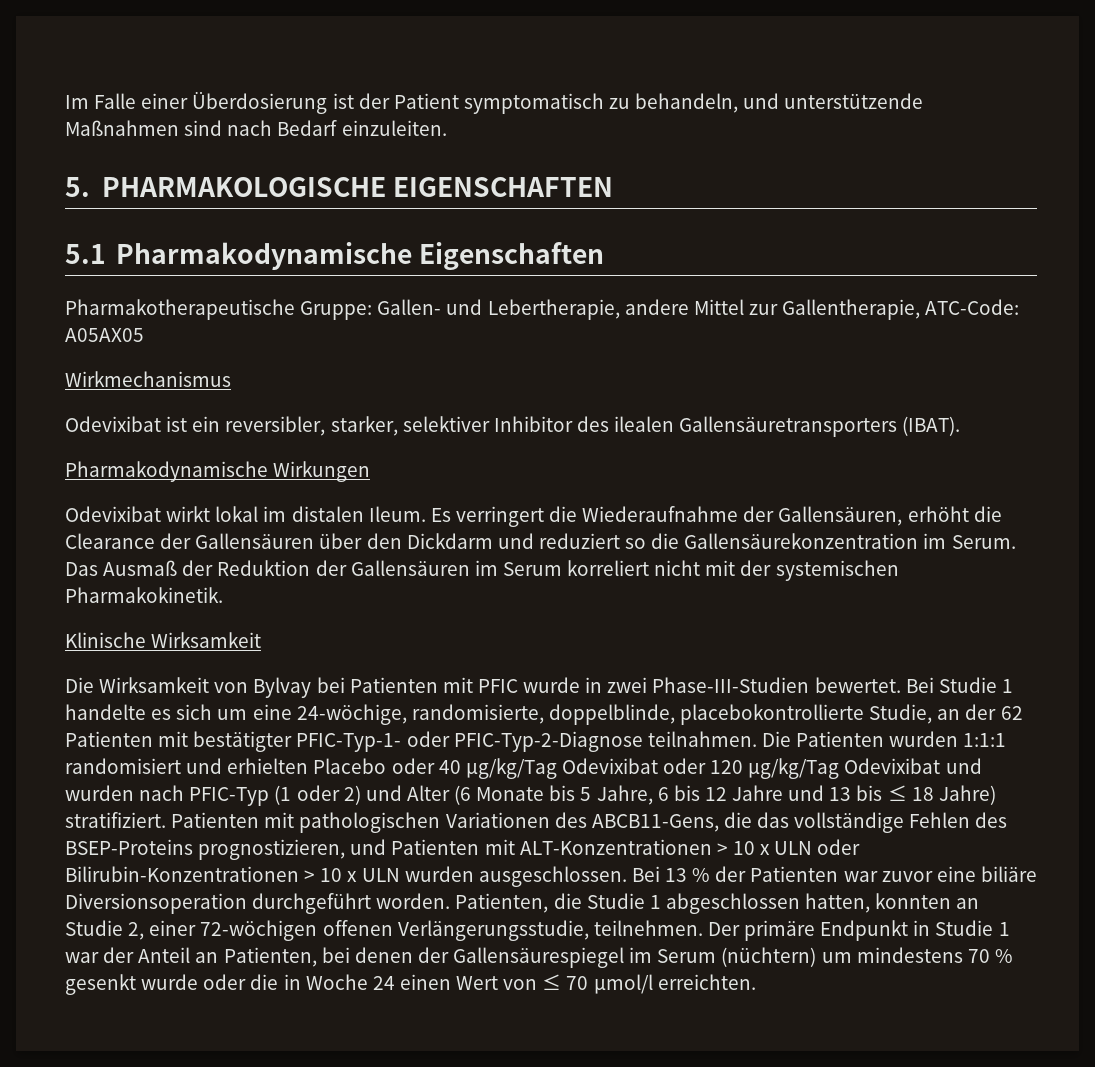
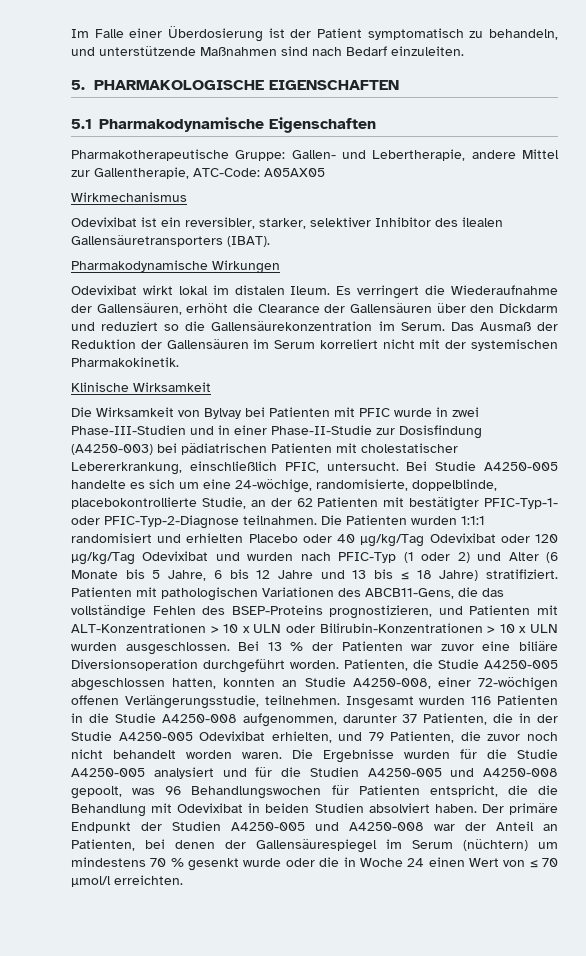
[814,677,901,693] bewertet. -> [190,425,482,439] [71,443,458,455] [71,461,399,475] und in einer Phase-II-Studie zur Dosisfindung (A4250-003) bei pädiatrischen Patienten mit cholestatischer Lebererkrankung, einschließlich PFIC, untersucht.
[1001,679,1013,693] 1 -> [483,462,558,471] A4250-005
[649,895,661,909] 1 -> [484,660,558,669] A4250-005
[128,922,145,940] 2, -> [352,678,431,689] A4250-008,
[707,920,1010,941] Der primäre Endpunkt in Studie 1 -> [345,695,558,709] [71,713,558,727] [71,731,558,743] [71,749,558,763] [71,767,558,779] [71,785,558,799] [71,803,558,817] [71,821,424,833] Insgesamt wurden 116 Patienten in die Studie A4250-008 aufgenommen, darunter 37 Patienten, die in der Studie A4250-005 Odevixibat erhielten, und 79 Patienten, die zuvor noch nicht behandelt worden waren. Die Ergebnisse wurden für die Studie A4250-005 analysiert und für die Studien A4250-005 und A4250-008 gepoolt, was 96 Behandlungswochen für Patienten entspricht, die die Behandlung mit Odevixibat in beiden Studien absolviert haben. Der primäre Endpunkt der Studien A4250-005 und A4250-008

